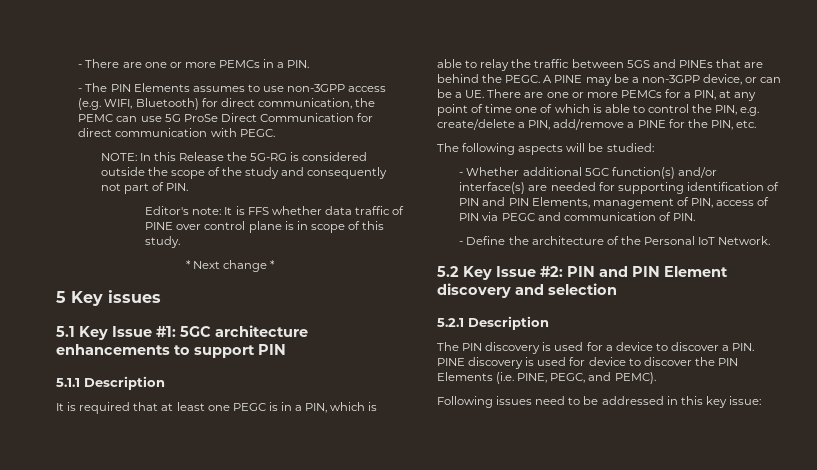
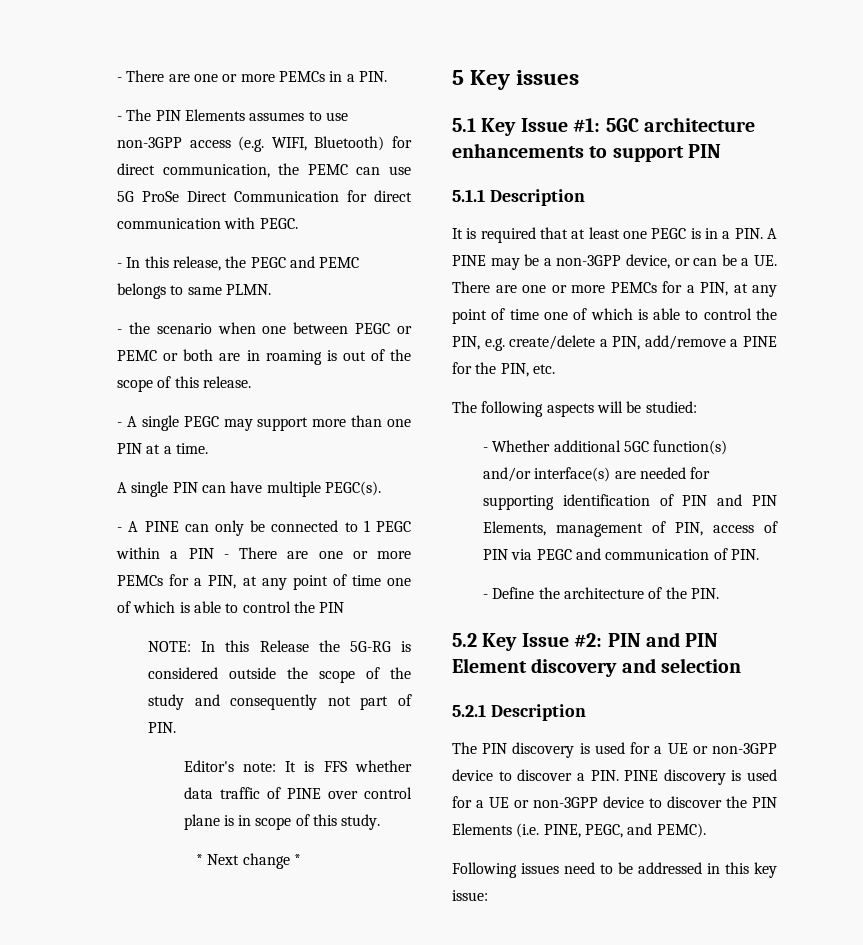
(275, 133) none -> [117,256,360,271] [117,283,272,299] [117,322,412,334] [117,349,411,365] [117,376,252,392] [117,415,411,431] [117,443,209,454] [117,481,382,497] [117,520,412,536] [116,547,411,559] [117,574,411,590] [117,601,345,613] // - In this release, the PEGC and PEMC belongs to same PLMN. // - the scenario when one between PEGC or PEMC or both are in roaming is out of the scope of this release. // - A single PEGC may support more than one PIN at a time. // A single PIN can have multiple PEGC(s). // - A PINE can only be connected to 1 PEGC within a PIN - There are one or more PEMCs for a PIN, at any point of time one of which is able to control the PIN
[305,402,378,413] [437,59,764,71] [437,74,541,83] PIN, which is able to relay the traffic between 5GS and PINEs that are behind the PEGC. -> [734,228,763,239] PIN.
[643,236,771,245] Personal IoT Network. -> [691,588,720,599] PIN.
(613, 348) none -> [667,743,777,754] UE or non-3GPP
(586, 361) none -> [476,797,598,808] a UE or non-3GPP

